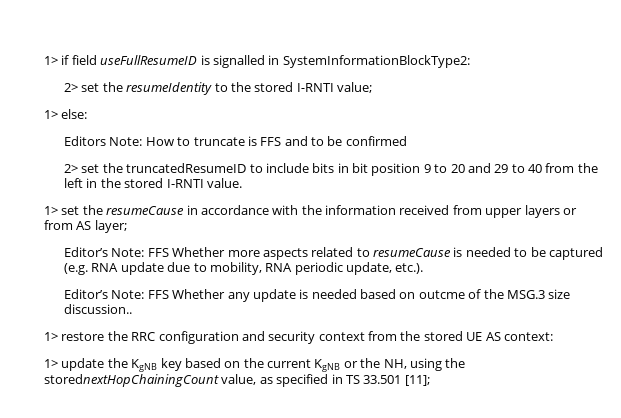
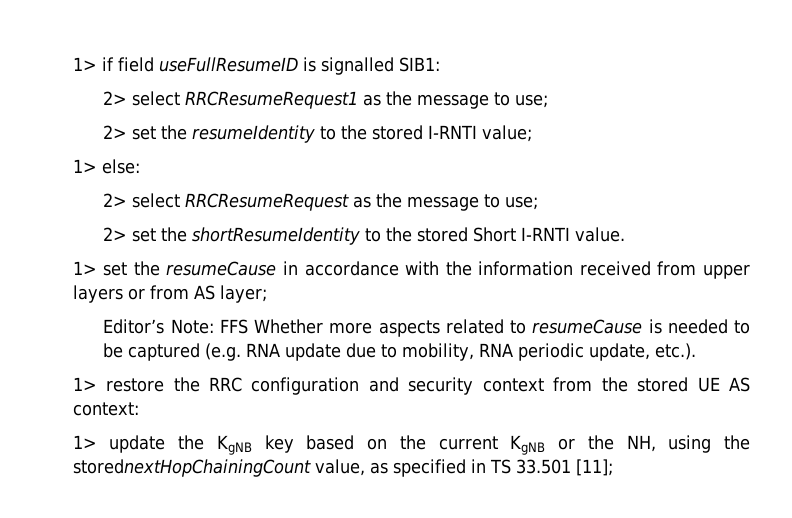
[268,55,470,68] in SystemInformationBlockType2: -> [398,57,440,72] [103,91,549,109] SIB1: // 2> select RRCResumeRequest1 as the message to use;
[63,136,407,146] [63,163,598,176] [63,178,164,188] Editors Note: How to truncate is FFS and to be confirmed // 2> set the truncatedResumeID to include bits in bit position 9 to 20 and 29 to 40 from the left in the stored -> [103,193,539,211] [103,227,517,245] 2> select RRCResumeRequest as the message to use; // 2> set the shortResumeIdentity to the stored Short
[63,289,571,302] [63,304,132,314] // Editor’s Note: FFS Whether any update is needed based on outcme of the MSG.3 size discussion.. -> (697, 351) none

